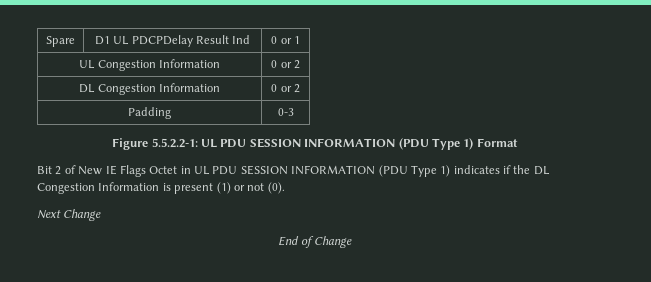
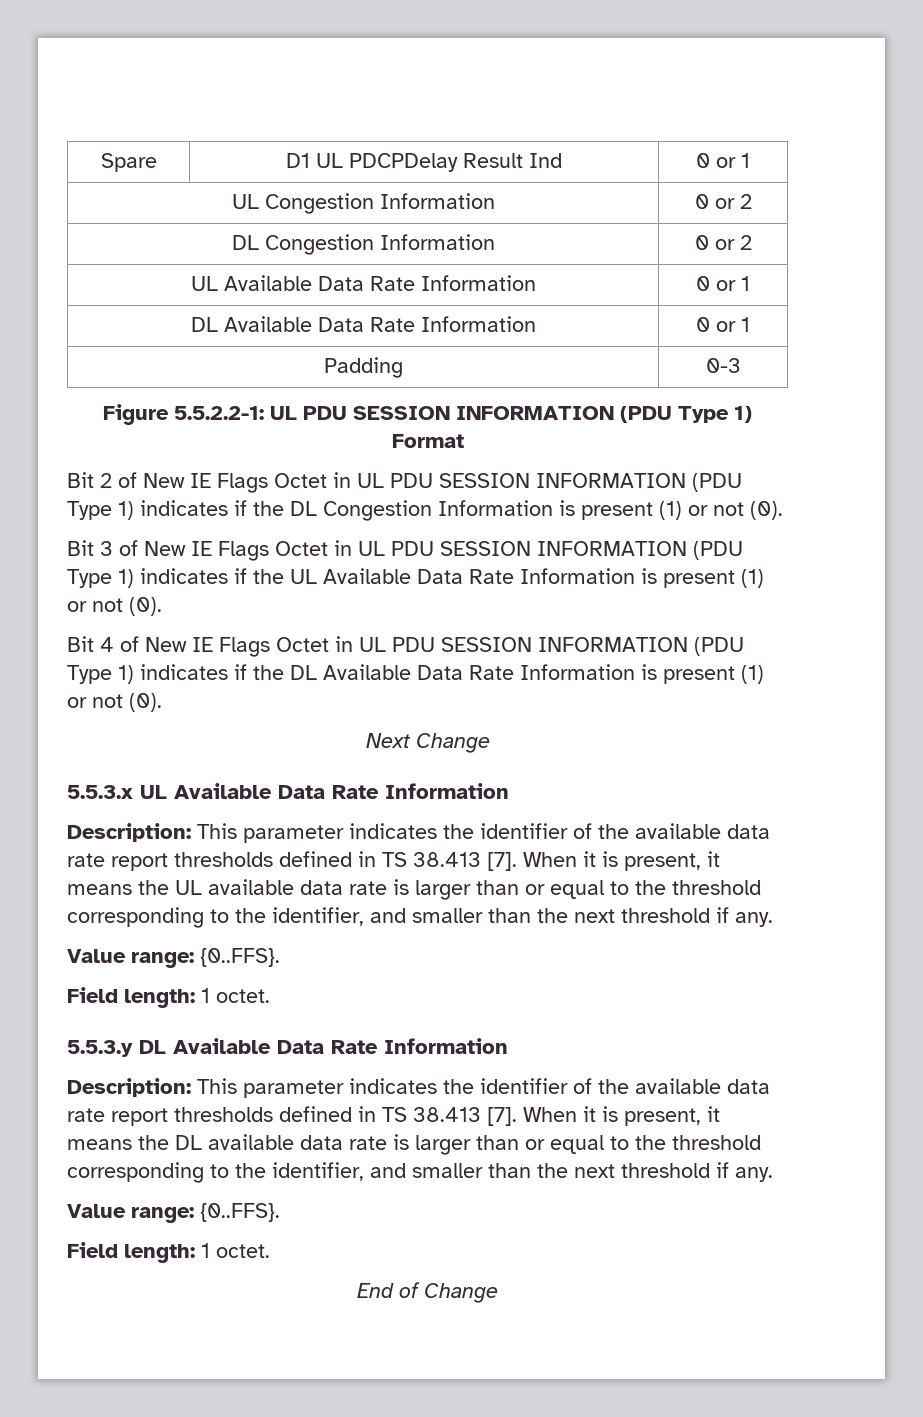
(300, 88) none -> [190,275,536,291] [696,276,750,291] [190,316,536,332] [696,317,750,332] // UL Available Data Rate Information | 0 or 1 // DL Available Data Rate Information | 0 or 1
[37,209,102,221] Next Change -> [67,540,743,561] [67,568,764,588] [67,597,162,616] [67,636,744,657] [67,664,764,684] [67,693,162,712] [365,733,490,753] [67,783,509,799] [67,823,770,843] [67,851,720,871] [67,879,761,900] [67,907,773,928] [67,948,280,968] [67,987,270,1008] [67,1038,508,1057] [67,1078,770,1098] [67,1106,720,1126] [67,1134,761,1155] [67,1162,773,1183] [67,1203,280,1223] [67,1242,270,1263] Bit 3 of New IE Flags Octet in UL PDU SESSION INFORMATION (PDU Type 1) indicates if the UL Available Data Rate Information is present (1) or not (0). // Bit 4 of New IE Flags Octet in UL PDU SESSION INFORMATION (PDU Type 1) indicates if the DL Available Data Rate Information is present (1) or not (0). // Next Change // 5.5.3.x UL Available Data Rate Information // Description: This parameter indicates the identifier of the available data rate report thresholds defined in TS 38.413 [7]. When it is present, it means the UL available data rate is larger than or equal to the threshold corresponding to the identifier, and smaller than the next threshold if any. // Value range: {0..FFS}. // Field length: 1 octet. // 5.5.3.y DL Available Data Rate Information // Description: This parameter indicates the identifier of the available data rate report thresholds defined in TS 38.413 [7]. When it is present, it means the DL available data rate is larger than or equal to the threshold corresponding to the identifier, and smaller than the next threshold if any. // Value range: {0..FFS}. // Field length: 1 octet.

